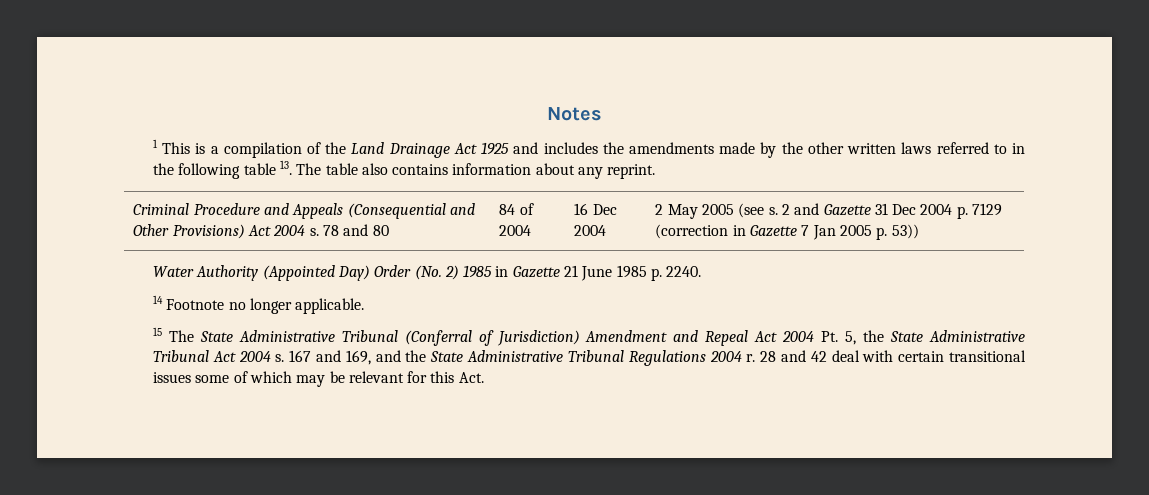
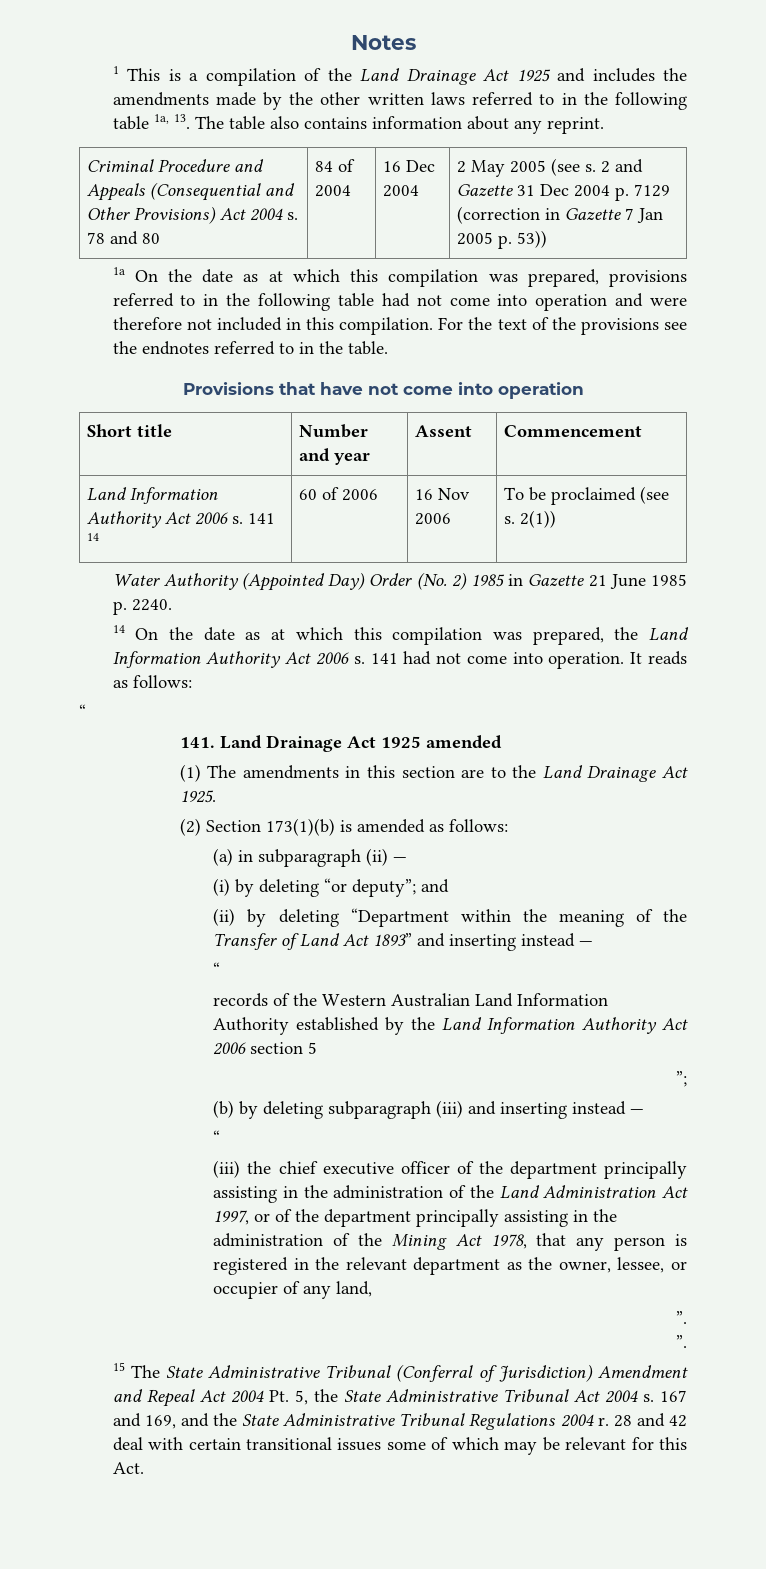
(276, 169) none -> [153,114,169,124] 1a,
(919, 231) none -> [112,267,688,287] [112,293,688,311] [112,317,688,335] [112,341,388,355] [182,382,584,399] [86,424,172,437] [298,424,368,438] [298,448,370,465] [414,425,472,437] [503,425,642,437] [86,487,218,504] [86,511,275,528] [86,533,99,541] [298,487,378,501] [414,488,470,500] [414,513,451,525] [503,486,669,505] [503,510,556,528] // 1a On the date as at which this compilation was prepared, provisions referred to in the following table had not come into operation and were therefore not included in this compilation. For the text of the provisions see the endnotes referred to in the table. // Provisions that have not come into operation // Short title | Number and year | Assent | Commencement // Land Information Authority Act 2006 s. 141 14 | 60 of 2006 | 16 Nov 2006 | To be proclaimed (see s. 2(1))
[166,298,365,314] Footnote no longer applicable. -> [135,627,689,645] [112,651,687,669] [112,675,192,688] [79,704,86,718] [179,735,502,752] [179,764,689,782] [179,790,216,803] [179,818,508,836] [213,848,408,867] [213,878,450,897] [213,908,687,927] [213,933,594,951] [213,962,221,976] [213,993,609,1007] [213,1017,688,1035] [213,1042,318,1055] [676,1071,687,1087] [213,1100,645,1119] [213,1130,221,1144] [213,1160,687,1179] [213,1185,688,1203] [213,1209,618,1227] [213,1233,688,1251] [213,1257,687,1275] [213,1281,373,1299] [676,1311,687,1324] [676,1335,687,1348] On the date as at which this compilation was prepared, the Land Information Authority Act 2006 s. 141 had not come into operation. It reads as follows: // “ // 141. Land Drainage Act 1925 amended // (1) The amendments in this section are to the Land Drainage Act 1925. // (2) Section 173(1)(b) is amended as follows: // (a) in subparagraph (ii) — // (i) by deleting “or deputy”; and // (ii) by deleting “Department within the meaning of the Transfer of Land Act 1893” and inserting instead — // “ // records of the Western Australian Land Information Authority established by the Land Information Authority Act 2006 section 5 // ”; // (b) by deleting subparagraph (iii) and inserting instead — // “ // (iii) the chief executive officer of the department principally assisting in the administration of the Land Administration Act 1997, or of the department principally assisting in the administration of the Mining Act 1978, that any person is registered in the relevant department as the owner, lessee, or occupier of any land, // ”. // ”.

